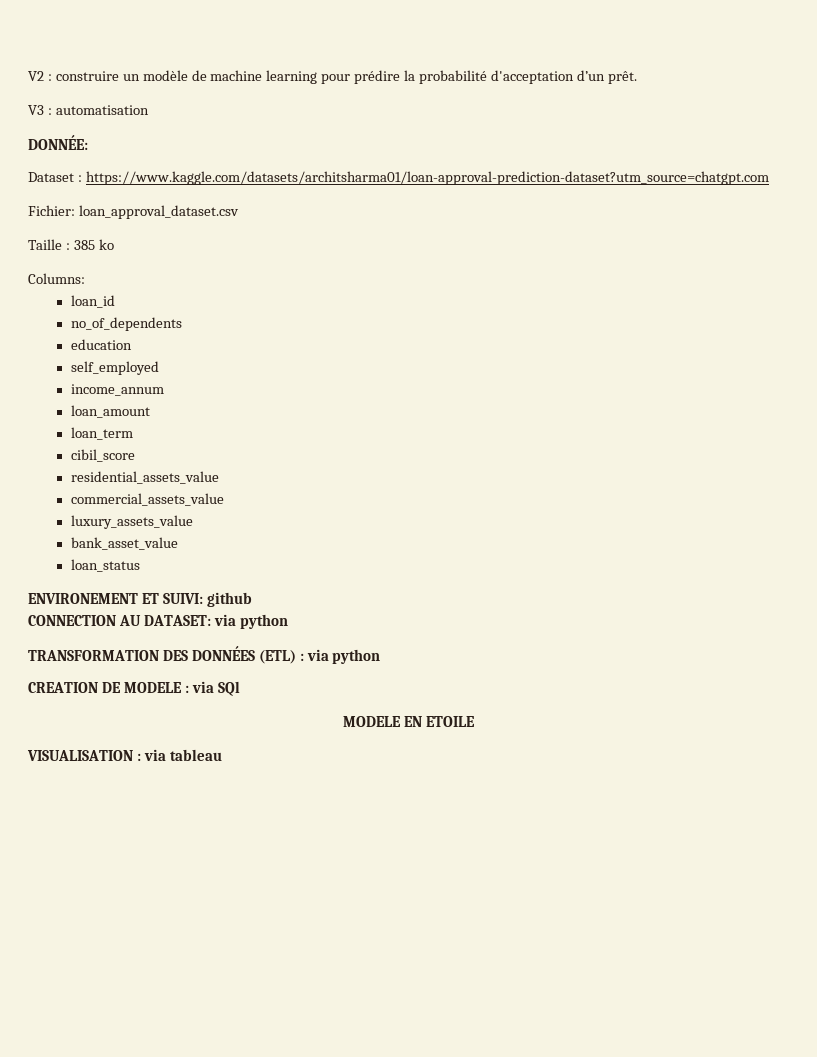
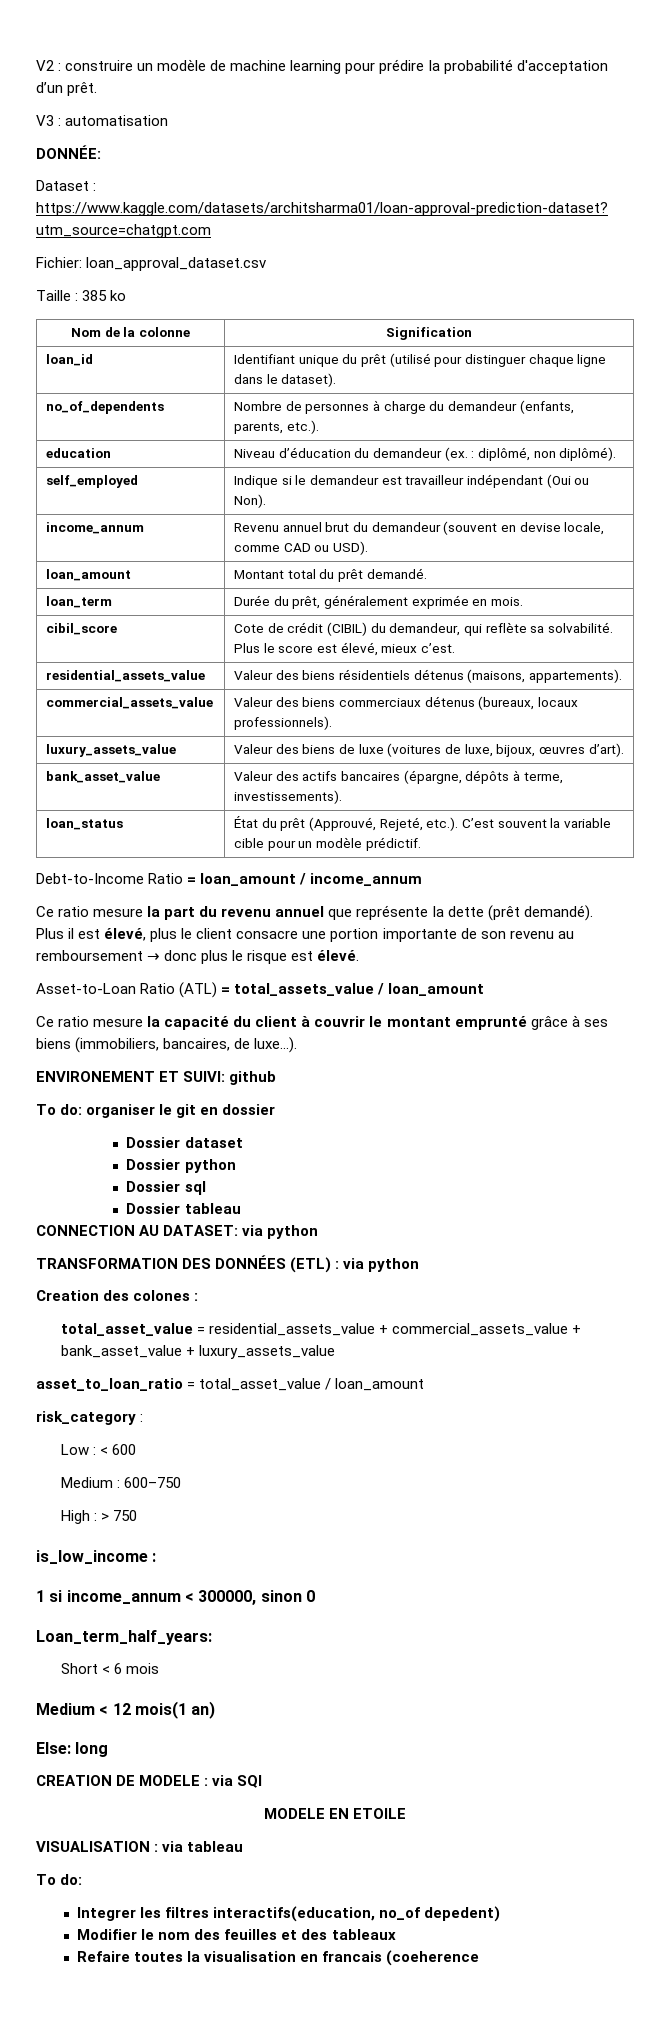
[28,273,85,284] [70,295,115,308] [70,317,182,331] [70,339,132,350] [70,361,159,375] [70,384,164,396] [70,405,150,418] [70,427,133,440] [70,449,135,462] [70,471,219,484] [70,493,224,506] [70,515,193,529] [70,537,178,550] [70,559,140,572] [28,592,252,607] // Columns: // loan_id // no_of_dependents // education // self_employed // income_annum // loan_amount // loan_term // cibil_score // residential_assets_value // commercial_assets_value // luxury_assets_value // bank_asset_value // loan_status // ENVIRONEMENT ET SUIVI: github -> [71,327,190,337] [386,327,472,340] [46,354,94,366] [234,353,607,367] [234,373,337,387] [46,401,165,414] [234,400,574,414] [234,420,319,434] [46,448,112,458] [234,447,617,461] [46,475,139,488] [234,474,590,488] [234,494,267,508] [46,522,145,534] [234,521,605,535] [234,541,369,555] [46,569,132,581] [234,568,427,582] [46,596,113,608] [234,595,524,609] [46,623,118,635] [234,622,613,636] [234,642,456,656] [46,670,206,682] [234,669,623,683] [46,697,214,709] [234,696,579,710] [234,716,333,730] [46,744,177,757] [234,743,624,757] [46,771,161,783] [234,770,563,784] [234,790,343,804] [46,818,124,830] [234,816,611,831] [234,837,421,851] [36,873,423,886] [36,905,593,921] [36,928,574,942] [36,950,360,964] [36,982,485,998] [36,1015,608,1030] [36,1037,298,1053] [36,1071,277,1085] [36,1104,276,1118] [126,1137,243,1148] [126,1159,236,1173] [126,1181,206,1195] [126,1203,241,1214] // Nom de la colonne | Signification // loan_id | Identifiant unique du prêt (utilisé pour distinguer chaque ligne dans le dataset). // no_of_dependents | Nombre de personnes à charge du demandeur (enfants, parents, etc.). // education | Niveau d’éducation du demandeur (ex. : diplômé, non diplômé). // self_employed | Indique si le demandeur est travailleur indépendant (Oui ou Non). // income_annum | Revenu annuel brut du demandeur (souvent en devise locale, comme CAD ou USD). // loan_amount | Montant total du prêt demandé. // loan_term | Durée du prêt, généralement exprimée en mois. // cibil_score | Cote de crédit (CIBIL) du demandeur, qui reflète sa solvabilité. Plus le score est élevé, mieux c’est. // residential_assets_value | Valeur des biens résidentiels détenus (maisons, appartements). // commercial_assets_value | Valeur des biens commerciaux détenus (bureaux, locaux professionnels). // luxury_assets_value | Valeur des biens de luxe (voitures de luxe, bijoux, œuvres d’art). // bank_asset_value | Valeur des actifs bancaires (épargne, dépôts à terme, investissements). // loan_status | État du prêt (Approuvé, Rejeté, etc.). C’est souvent la variable cible pour un modèle prédictif. // Debt-to-Income Ratio = loan_amount / income_annum // Ce ratio mesure la part du revenu annuel que représente la dette (prêt demandé). // Plus il est élevé, plus le client consacre une portion importante de son revenu au remboursement → donc plus le risque est élevé. // Asset-to-Loan Ratio (ATL) = total_assets_value / loan_amount // Ce ratio mesure la capacité du client à couvrir le montant emprunté grâce à ses biens (immobiliers, bancaires, de luxe...). // ENVIRONEMENT ET SUIVI: github // To do: organiser le git en dossier // Dossier dataset // Dossier python // Dossier sql // Dossier tableau
(381, 656) none -> [36,1290,199,1301] [60,1323,581,1336] [60,1345,335,1359] [36,1378,425,1391] [36,1411,144,1425] [60,1444,136,1455] [60,1477,181,1488] [60,1510,137,1524] [36,1550,157,1564] [36,1590,315,1605] [36,1630,212,1645] [60,1663,159,1674] [36,1701,216,1719] [36,1742,109,1757] // Creation des colones : // total_asset_value = residential_assets_value + commercial_assets_value + bank_asset_value + luxury_assets_value // asset_to_loan_ratio = total_asset_value / loan_amount // risk_category : // Low : < 600 // Medium : 600–750 // High : > 750 // is_low_income : // 1 si income_annum < 300000, sinon 0 // Loan_term_half_years: // Short < 6 mois // Medium < 12 mois(1 an) // Else: long
(222, 755) none -> [36,1874,83,1885] [77,1906,501,1922] [77,1929,396,1940] [77,1950,480,1966] // To do: // Integrer les filtres interactifs(education, no_of depedent) // Modifier le nom des feuilles et des tableaux // Refaire toutes la visualisation en francais (coeherence

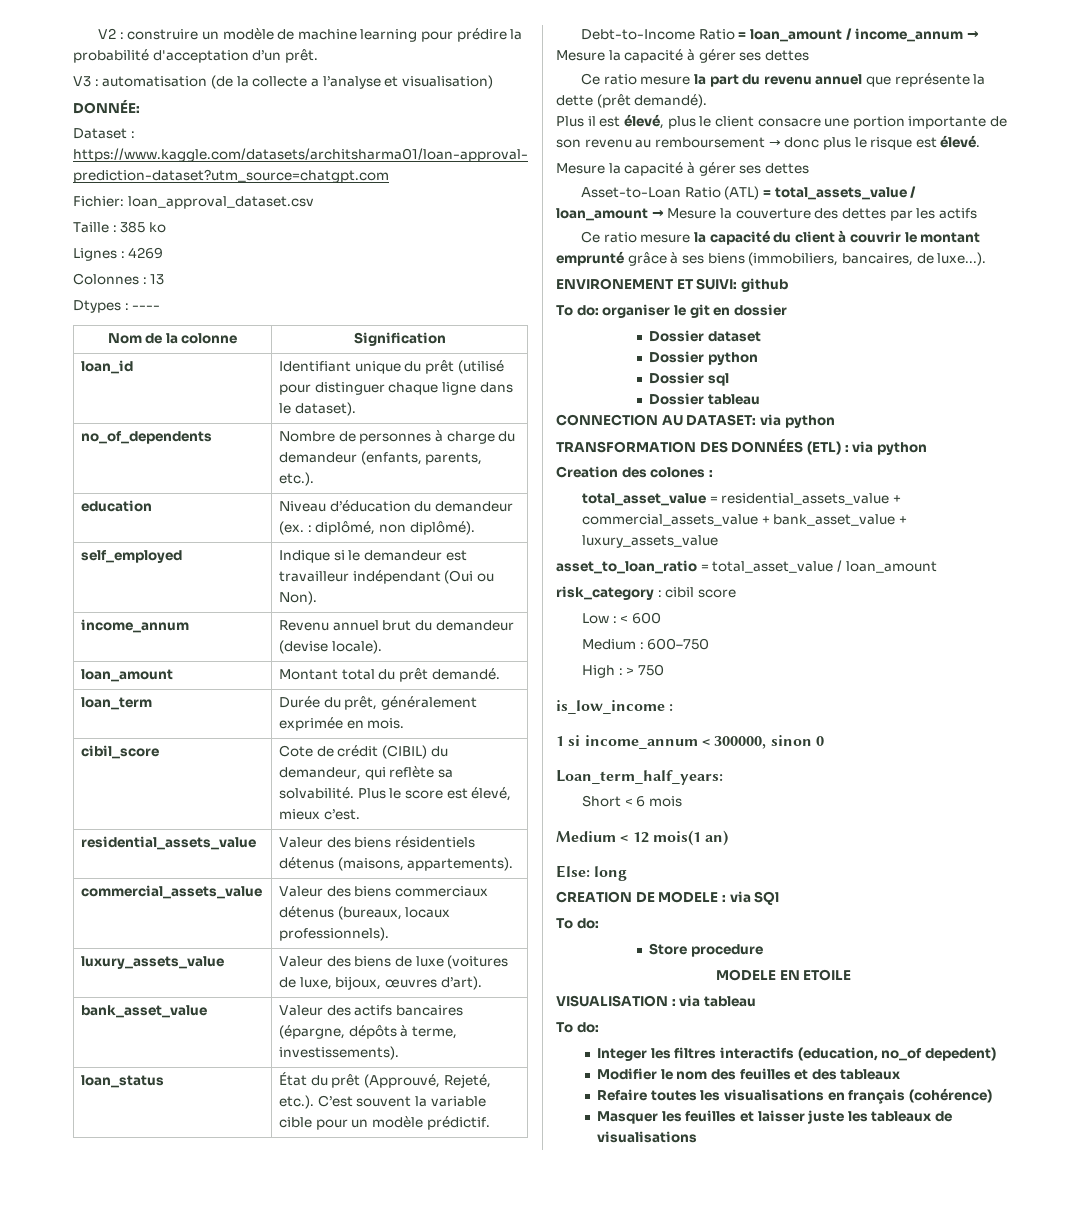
(169, 120) none -> [210,75,493,89] (de la collecte a l’analyse et visualisation)
(127, 295) none -> [73,247,164,261] [73,273,165,285] [73,300,161,313] // Lignes : 4269 // Colonnes : 13 // Dtypes : ----
[443,521,605,535] [234,541,369,555] (souvent en devise locale, comme CAD ou USD). -> [279,640,382,654] (devise locale).
(423, 879) none -> [966,31,979,39] [556,49,809,63] → Mesure la capacité à gérer ses dettes
(360, 955) none -> [556,162,809,176] // Mesure la capacité à gérer ses dettes
(485, 989) none -> [651,208,977,221] → Mesure la couverture des dettes par les actifs
(144, 1418) none -> [665,587,736,598] cibil score
(263, 1781) none -> [556,918,599,929] [649,943,763,957] // To do: // Store procedure
[77,1907,137,1921] Integrer -> [596,1048,647,1061] Integer
[213,1906,376,1922] interactifs(education, -> [719,1047,878,1061] interactifs (education,
[187,1950,480,1966] la visualisation en francais (coeherence -> [700,1088,992,1104] [596,1110,953,1124] [596,1131,697,1143] les visualisations en français (cohérence) // Masquer les feuilles et laisser juste les tableaux de visualisations

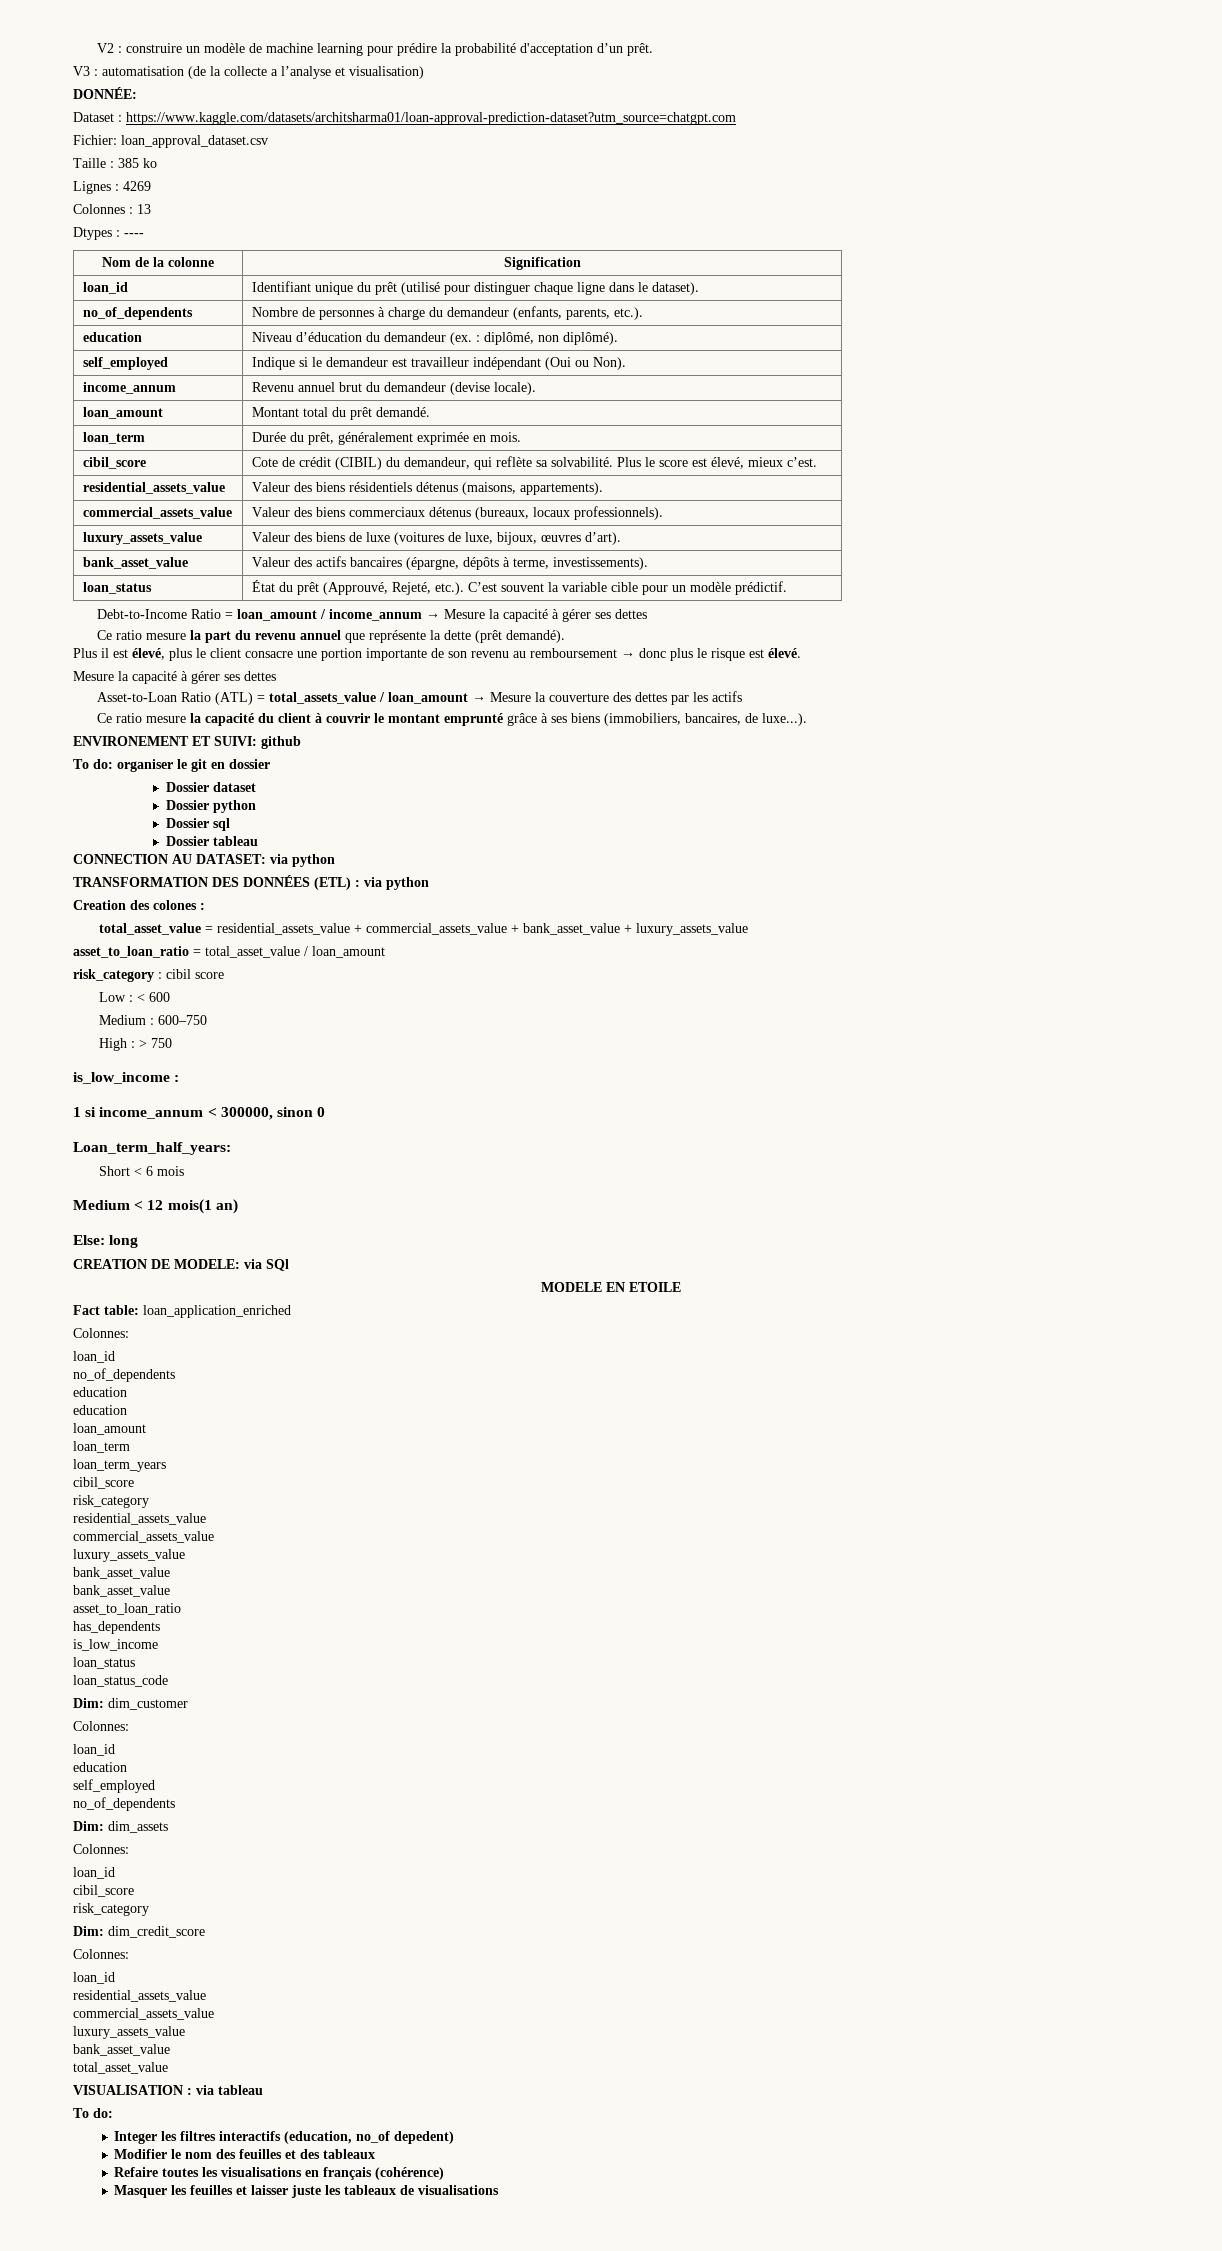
[658,891,726,903] MODELE : -> [174,1259,240,1269] MODELE:
[556,918,599,929] [649,943,763,957] // To do: // Store procedure -> (289, 1265) none
(852, 975) none -> [73,1305,291,1318] [73,1328,129,1338] [73,1351,115,1363] [73,1368,175,1382] [73,1387,127,1397] [73,1405,127,1415] [73,1423,146,1435] [73,1441,130,1453] [73,1459,166,1472] [73,1477,134,1489] [73,1495,149,1508] [73,1513,206,1525] [73,1531,214,1543] [73,1549,185,1562] [73,1567,170,1579] [73,1585,170,1597] [73,1603,181,1615] [73,1621,160,1634] [73,1639,158,1651] [73,1657,135,1669] [73,1675,168,1687] [73,1698,188,1710] [73,1721,129,1731] [73,1744,115,1756] [73,1762,127,1772] [73,1779,155,1793] [73,1797,175,1811] [73,1821,168,1833] [73,1844,129,1854] [73,1867,115,1879] [73,1885,134,1897] [73,1903,149,1916] [73,1926,205,1938] [73,1949,129,1959] [73,1972,115,1984] [73,1990,206,2002] [73,2008,214,2020] [73,2026,185,2039] [73,2044,170,2056] [73,2062,168,2074] // Fact table: loan_application_enriched // Colonnes: // loan_id // no_of_dependents // education // education // loan_amount // loan_term // loan_term_years // cibil_score // risk_category // residential_assets_value // commercial_assets_value // luxury_assets_value // bank_asset_value // bank_asset_value // asset_to_loan_ratio // has_dependents // is_low_income // loan_status // loan_status_code // Dim: dim_customer // Colonnes: // loan_id // education // self_employed // no_of_dependents // Dim: dim_assets // Colonnes: // loan_id // cibil_score // risk_category // Dim: dim_credit_score // Colonnes: // loan_id // residential_assets_value // commercial_assets_value // luxury_assets_value // bank_asset_value // total_asset_value

